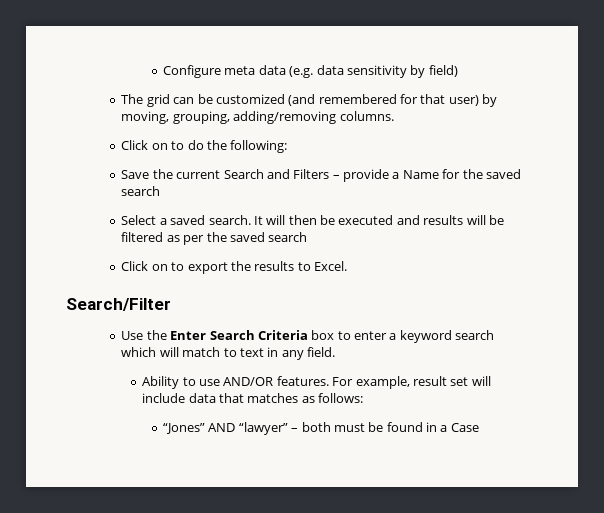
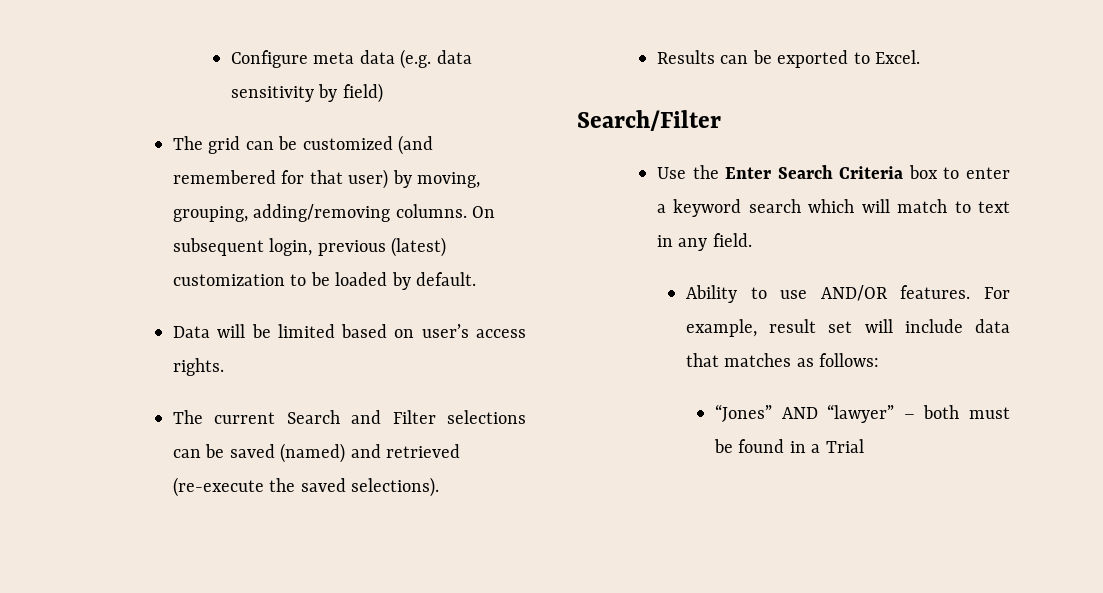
[121,140,288,153] [121,169,521,182] [121,186,161,196] [121,215,504,225] [121,232,308,245] [121,261,295,274] // Click on to do the following: // Save the current Search and Filters – provide a Name for the saved search // Select a saved search. It will then be executed and results will be filtered as per the saved search // Click on to export the results -> [472,206,496,218] [172,237,447,257] [172,272,476,290] [172,324,526,338] [172,358,224,376] [172,410,526,424] [172,443,460,463] [172,477,440,497] [656,50,849,68] On subsequent login, previous (latest) customization to be loaded by default. // Data will be limited based on user’s access rights. // The current Search and Filter selections can be saved (named) and retrieved (re-execute the saved selections). // Results can be exported
[450,423,479,432] Case -> [825,439,864,453] Trial

